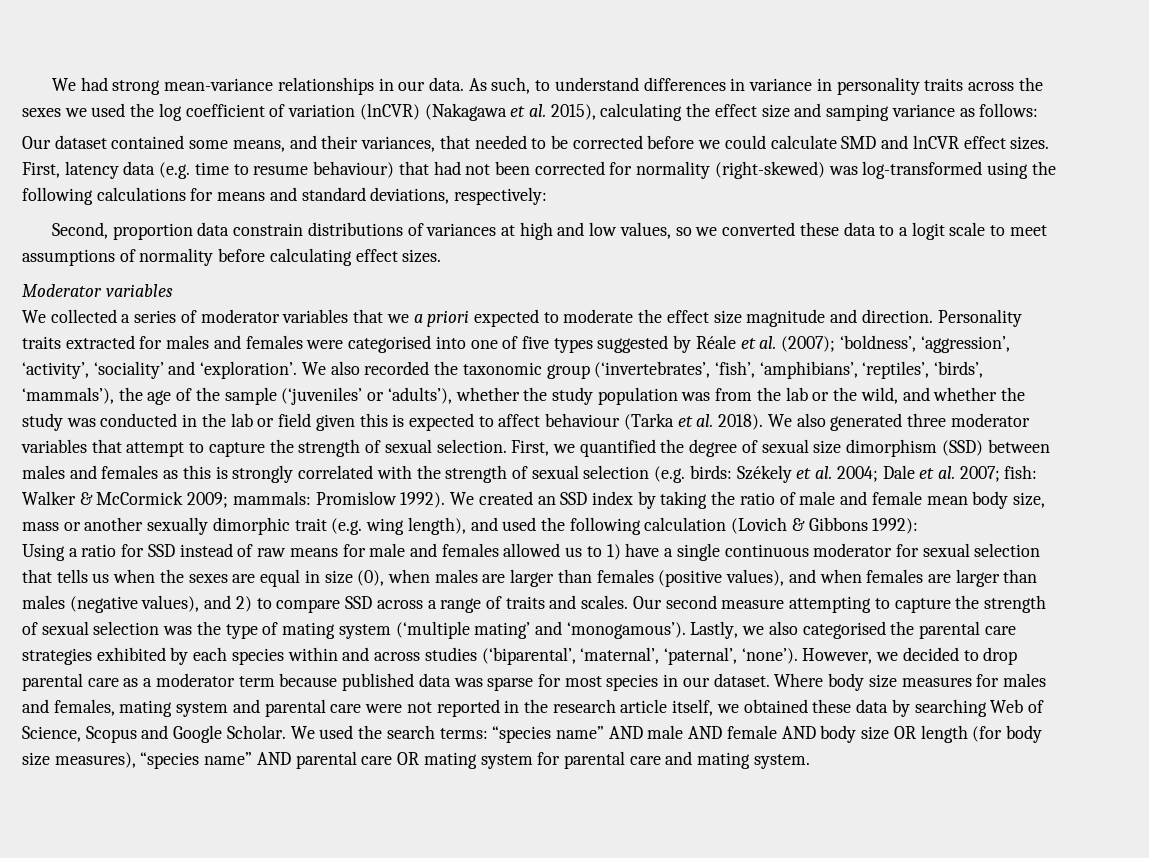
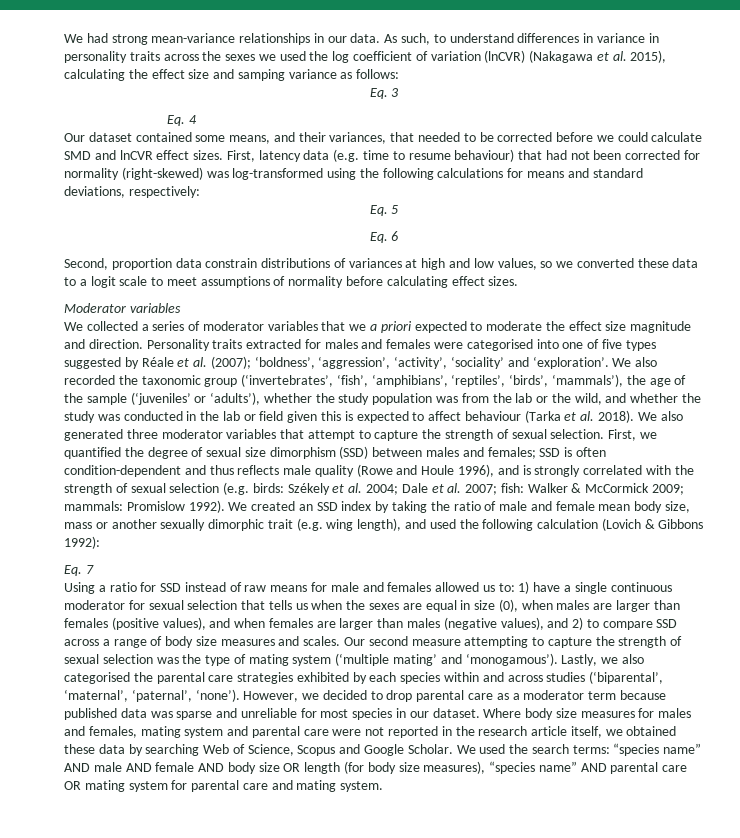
(1039, 110) none -> [369,88,400,99] [167,115,197,126] // Eq. 3 // Eq. 4
(548, 196) none -> [369,205,399,216] [369,231,399,243] // Eq. 5 // Eq. 6
[101,465,211,479] females as this -> [487,447,606,459] [64,464,519,477] females; SSD is often condition-dependent and thus reflects male quality (Rowe and Houle 1996), and
(919, 526) none -> [64,565,94,576] // Eq. 7
[586,546,602,557] to -> [498,583,515,592] to:
[505,596,545,609] traits -> [165,636,275,648] body size measures
(534, 684) none -> [216,708,297,718] and unreliable

